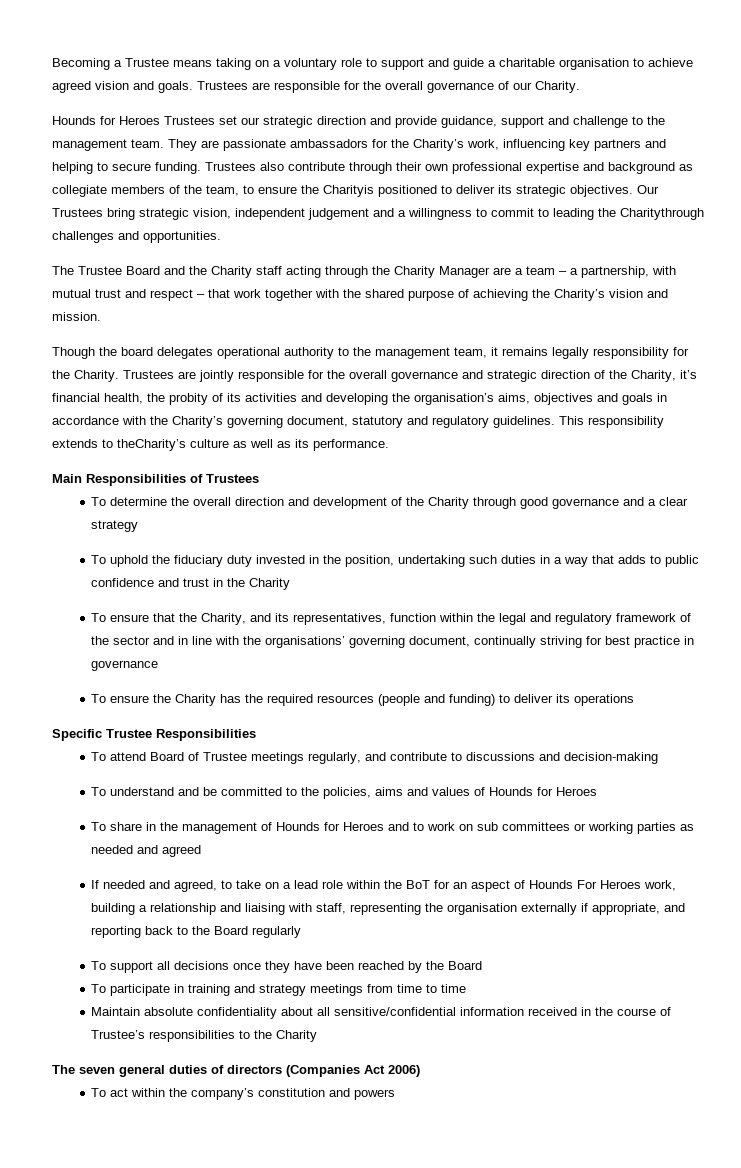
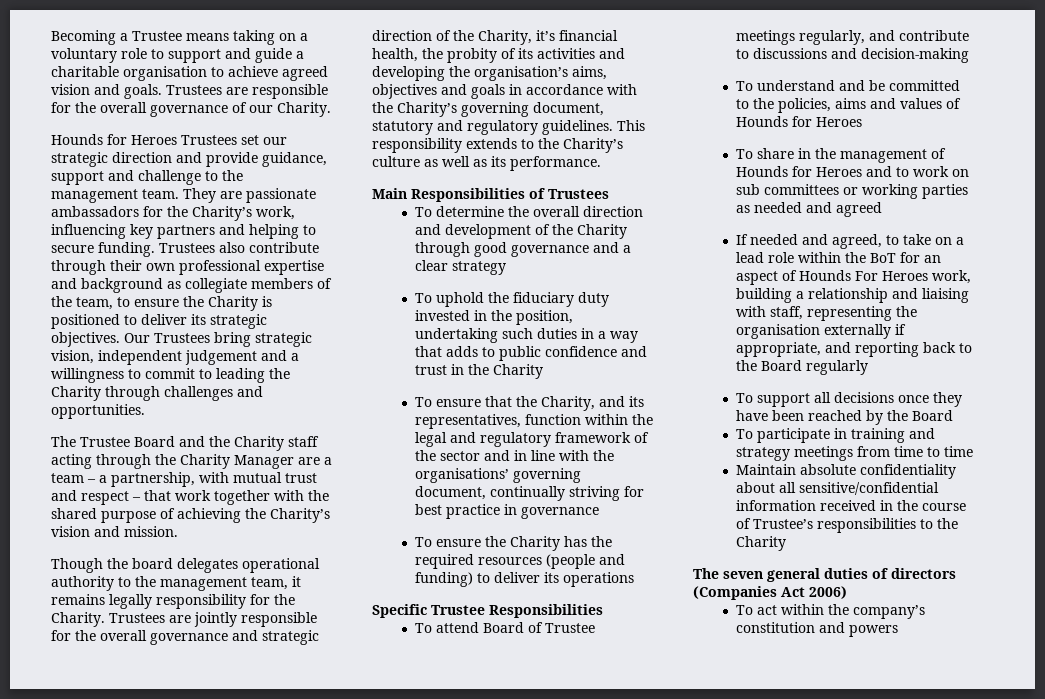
[323,185,374,197] Charityis -> [208,296,272,311] Charity is
[620,208,704,220] Charitythrough -> [51,386,160,401] Charity through
[117,439,186,451] theCharity’s -> [538,138,623,153] the Charity’s

